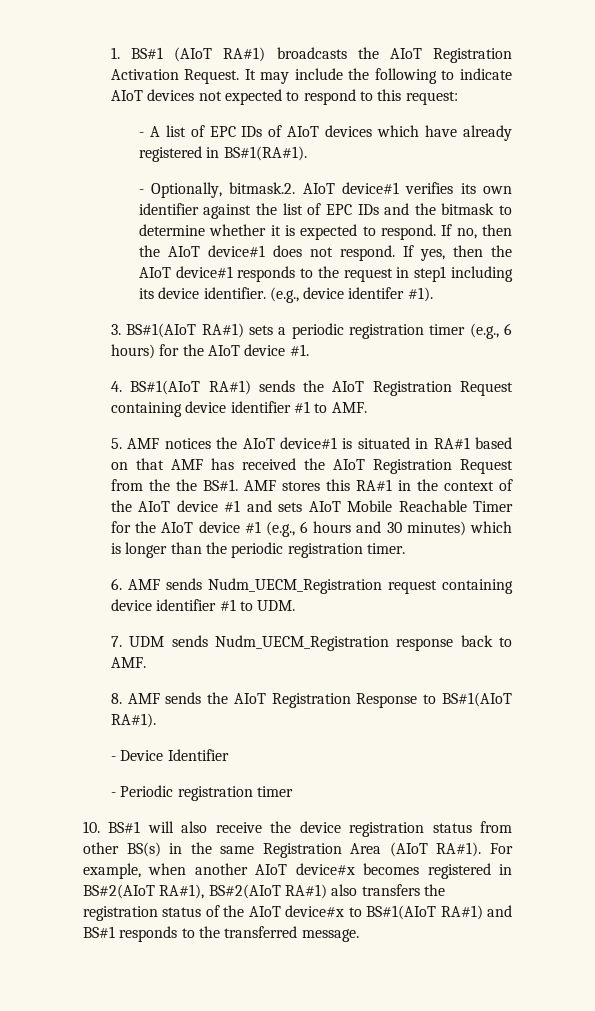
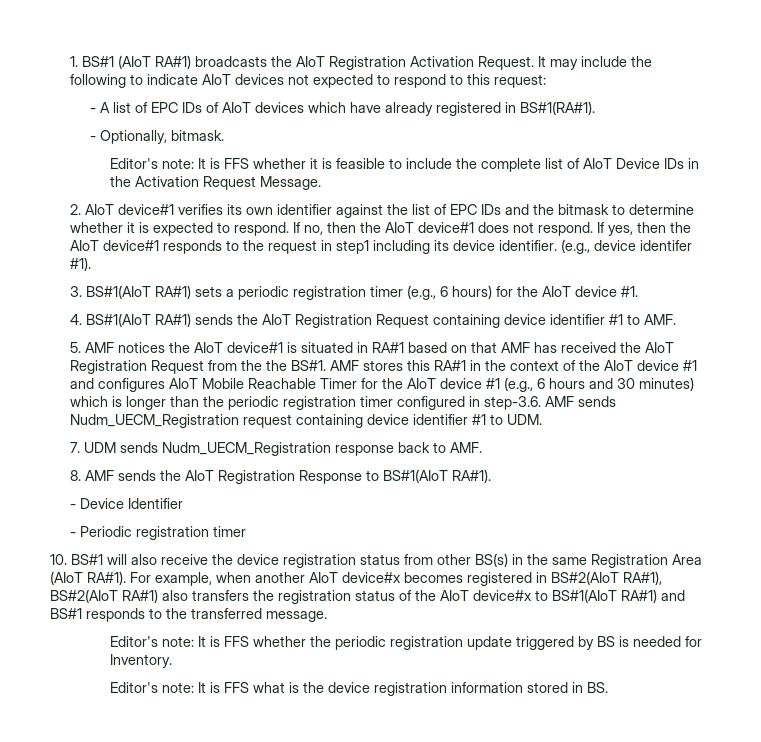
[229,182,296,194] bitmask.2. -> [170,130,224,141] [109,158,699,172] [109,176,321,190] [69,204,81,215] bitmask. // Editor's note: It is FFS whether it is feasible to include the complete list of AIoT Device IDs in the Activation Request Message. // 2.
[278,502,303,512] sets -> [97,378,165,392] configures
[366,543,405,554] [110,578,122,590] timer. // 6. -> [359,396,541,410] timer configured in step-3.6.
(359, 935) none -> [109,636,702,650] [109,654,172,668] [109,682,608,696] // Editor's note: It is FFS whether the periodic registration update triggered by BS is needed for Inventory. // Editor's note: It is FFS what is the device registration information stored in BS.

